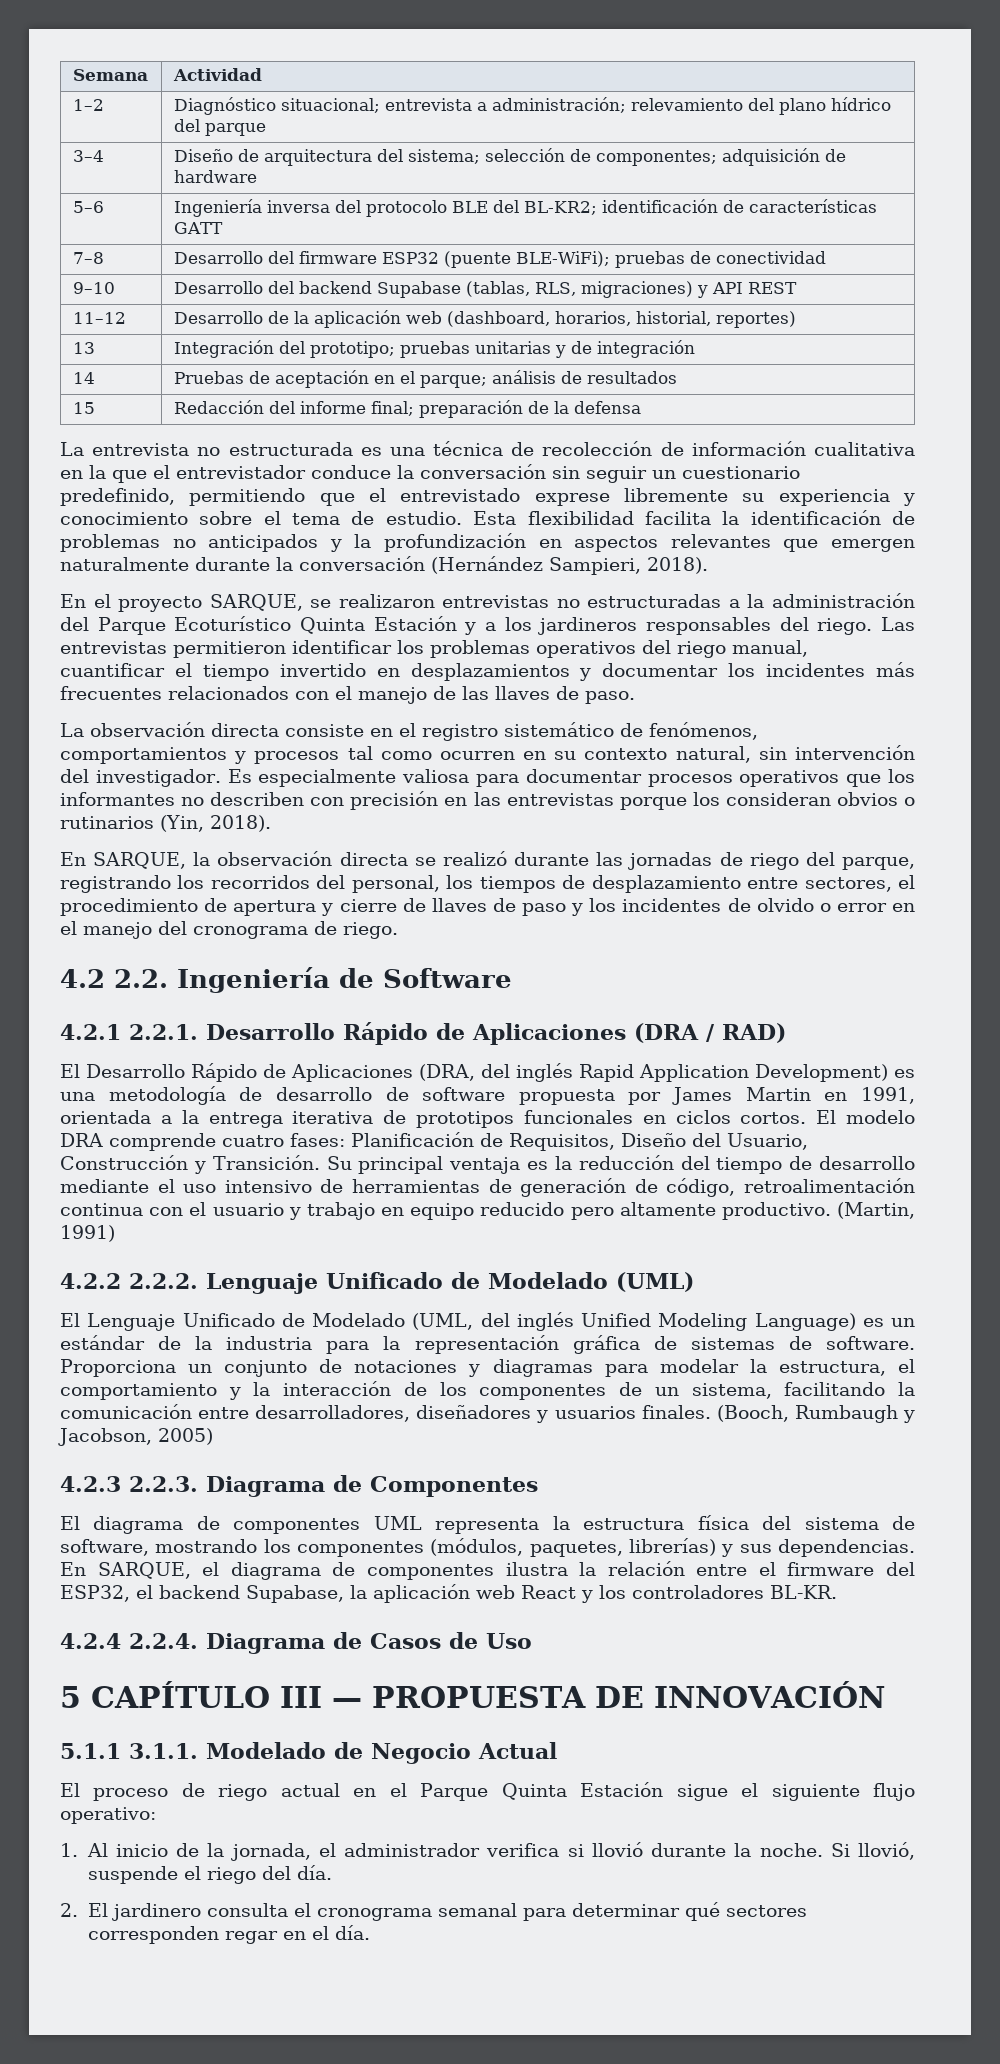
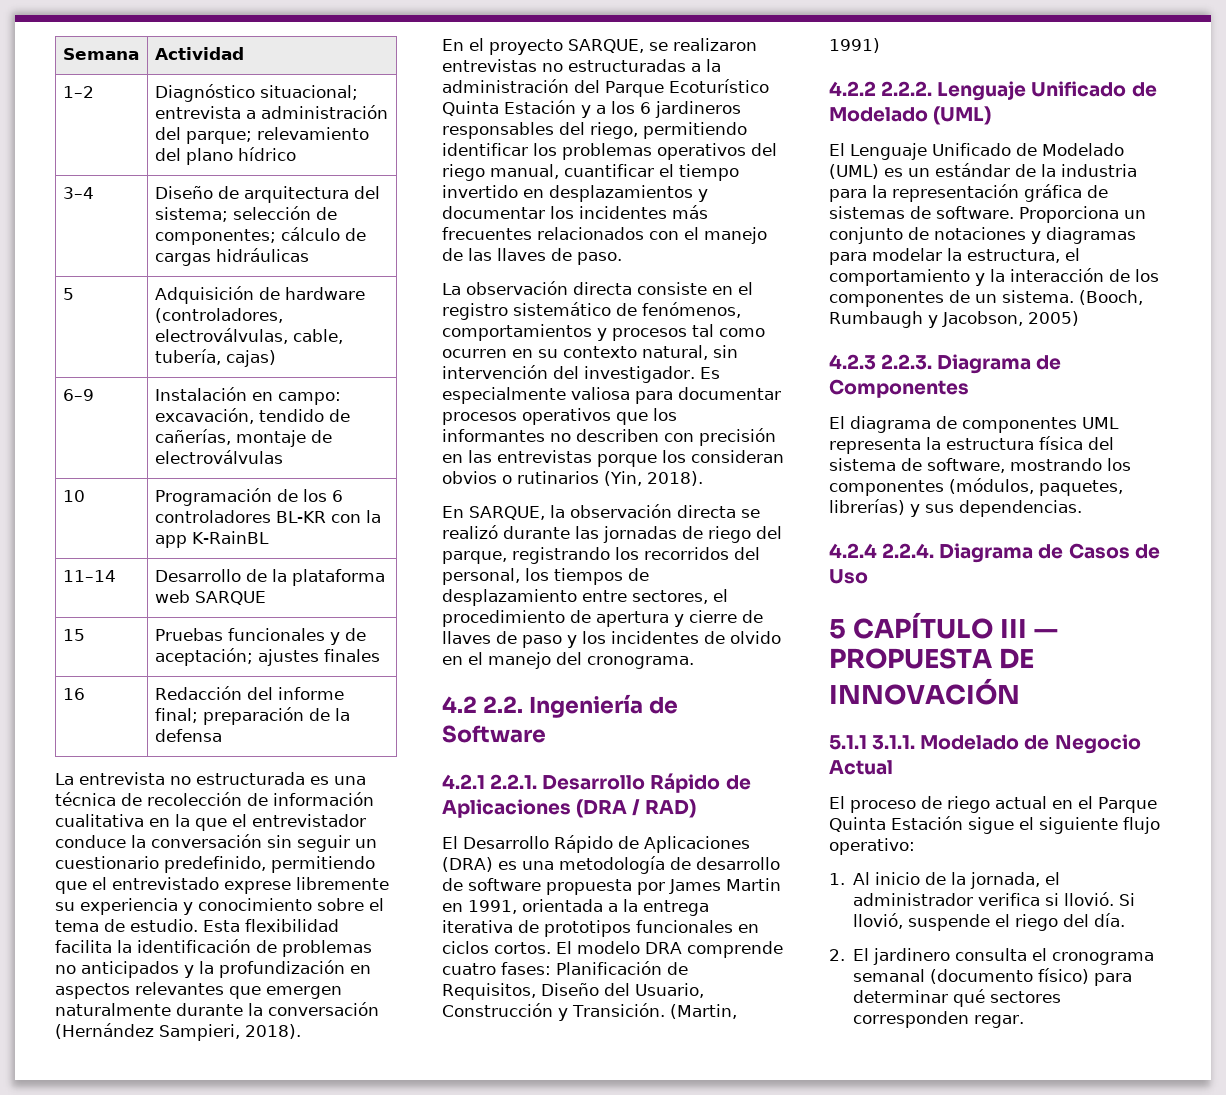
[491,97,626,113] administración; -> [260,105,388,119] [154,127,252,144] administración del parque;
[173,119,266,136] del parque -> (296, 154) none
[721,148,846,166] [173,170,257,183] [72,201,104,213] [173,199,877,217] [173,222,223,234] [72,252,104,264] [173,251,826,268] [72,282,115,294] [173,281,797,298] [72,312,126,324] [173,310,796,328] [72,342,95,354] [173,340,695,358] [72,372,95,384] [173,370,677,388] [72,402,95,414] adquisición de hardware // 5–6 | Ingeniería inversa del protocolo BLE del BL-KR2; identificación de características GATT // 7–8 | Desarrollo del firmware ESP32 (puente BLE-WiFi); pruebas de conectividad // 9–10 | Desarrollo del backend Supabase (tablas, RLS, migraciones) y API REST // 11–12 | Desarrollo de la aplicación web (dashboard, horarios, historial, reportes) // 13 | Integración del prototipo; pruebas unitarias y de integración // 14 | Pruebas de aceptación en el parque; análisis de resultados // 15 -> [280,227,366,241] [154,248,309,266] [62,288,74,300] [154,286,365,304] [154,308,283,323] [154,328,343,344] [154,349,276,367] [62,389,94,401] [154,387,341,405] [154,408,350,424] [154,429,332,447] [154,450,283,464] [62,490,85,502] [154,488,343,506] [154,510,381,523] [154,531,269,548] [62,570,116,582] [154,569,385,586] [154,590,266,605] [62,629,85,641] [154,628,366,645] [154,648,380,666] [62,688,85,700] cálculo de cargas hidráulicas // 5 | Adquisición de hardware (controladores, electroválvulas, cable, tubería, cajas) // 6–9 | Instalación en campo: excavación, tendido de cañerías, montaje de electroválvulas // 10 | Programación de los 6 controladores BL-KR con la app K-RainBL // 11–14 | Desarrollo de la plataforma web SARQUE // 15 | Pruebas funcionales y de aceptación; ajustes finales // 16
(532, 624) none -> [640,102,651,114] 6
[817,617,915,635] [60,641,286,658] riego. Las entrevistas permitieron -> [590,122,747,139] riego, permitiendo
[819,903,887,912] o error -> (781, 637) none
[193,921,398,939] cronograma de riego. -> [587,656,694,669] cronograma.
[419,1063,888,1082] (DRA, del inglés Rapid Application Development) -> [442,857,493,872] (DRA)
[326,1155,916,1174] [60,1178,916,1197] [60,1202,831,1220] Su principal ventaja es la reducción del tiempo de desarrollo mediante el uso intensivo de herramientas de generación de código, retroalimentación continua con el usuario y trabajo en equipo reducido pero altamente productivo. -> (665, 1010) none
[412,1312,856,1331] (UML, del inglés Unified Modeling Language) -> [829,164,879,179] (UML)
[691,1382,916,1399] [60,1404,711,1423] sistema, facilitando la comunicación entre desarrolladores, diseñadores y usuarios finales. -> [1002,290,1074,303] sistema.
[60,1561,916,1580] [60,1584,837,1603] En SARQUE, el diagrama de componentes ilustra la relación entre el firmware del ESP32, el backend Supabase, la aplicación web React y los controladores BL-KR. -> (1082, 508) none
[591,1842,823,1857] llovió durante la noche. -> [1064,892,1115,906] llovió.
(517, 1910) none -> [930,968,1090,984] (documento físico)
[224,1925,370,1944] regar en el día. -> [974,1015,1025,1028] regar.

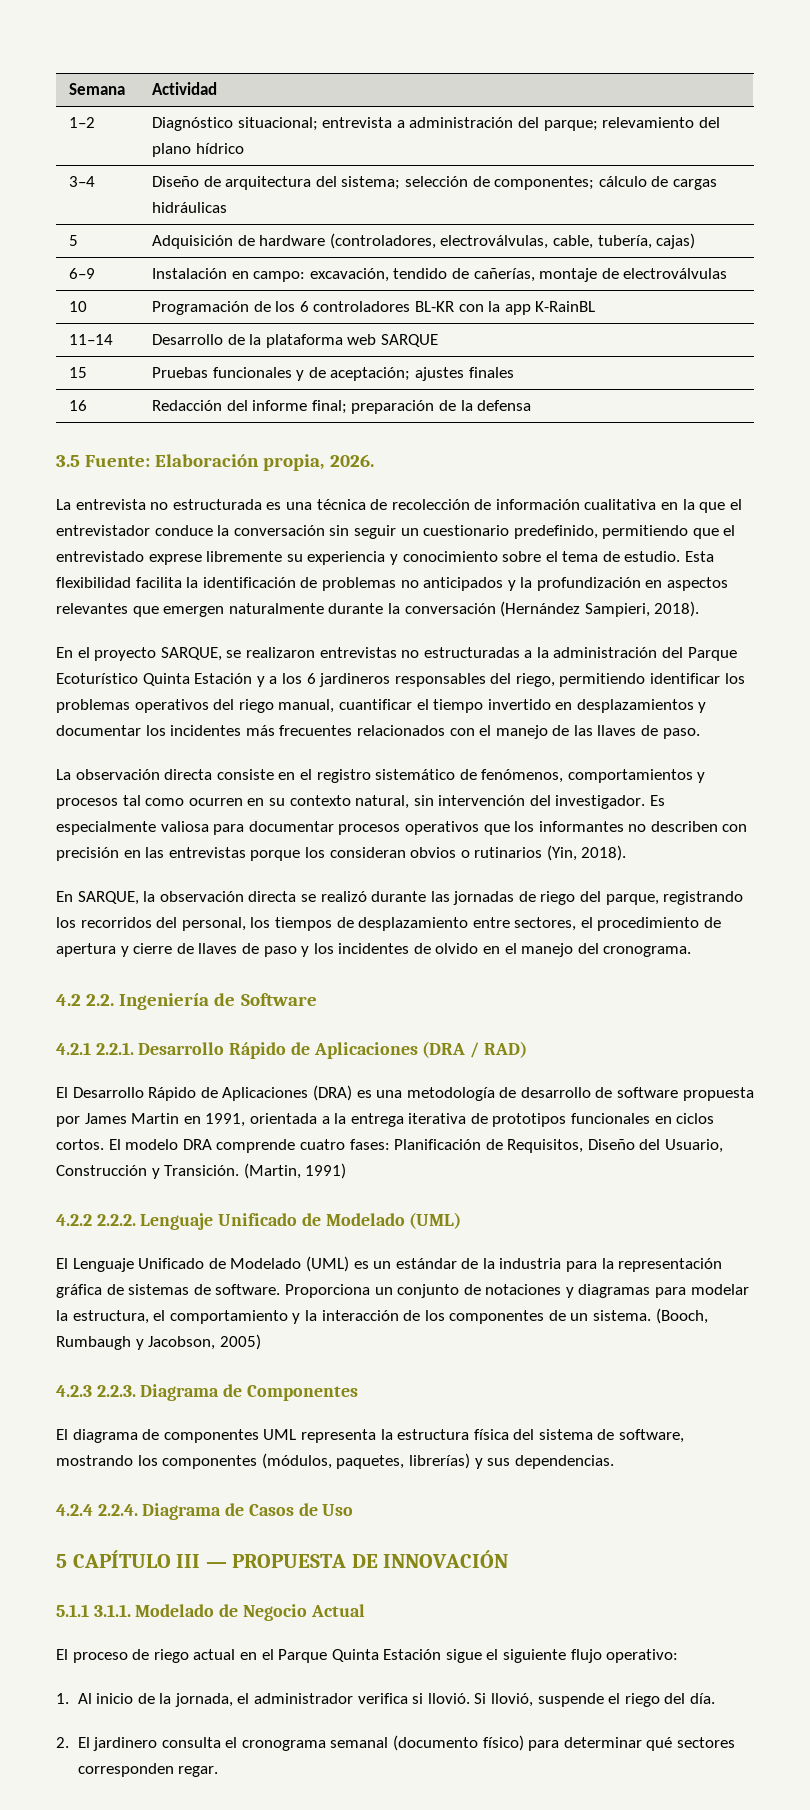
(222, 735) none -> [56,454,374,471] // 3.5 Fuente: Elaboración propia, 2026.

